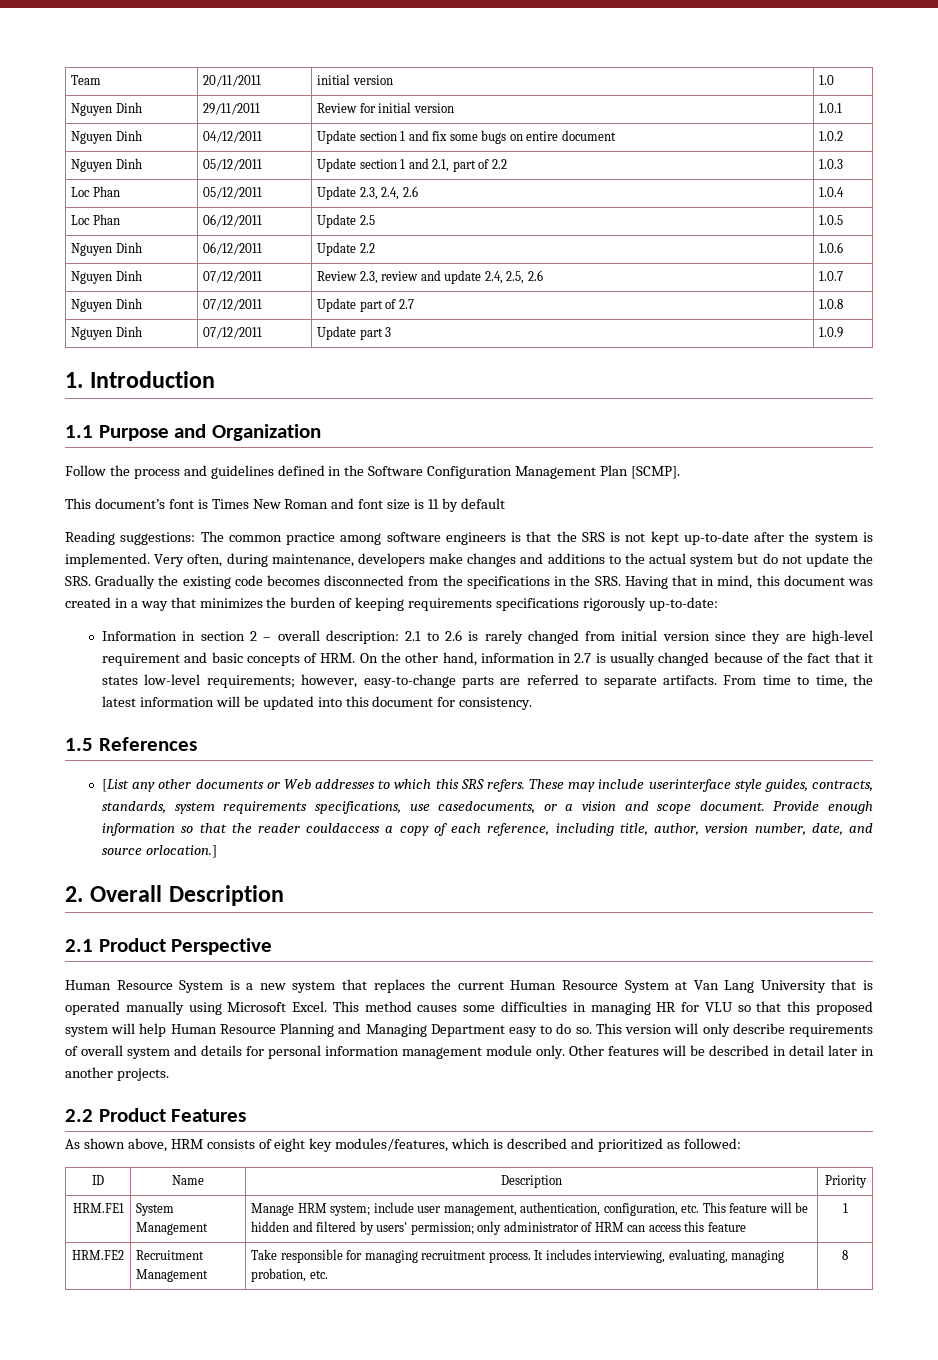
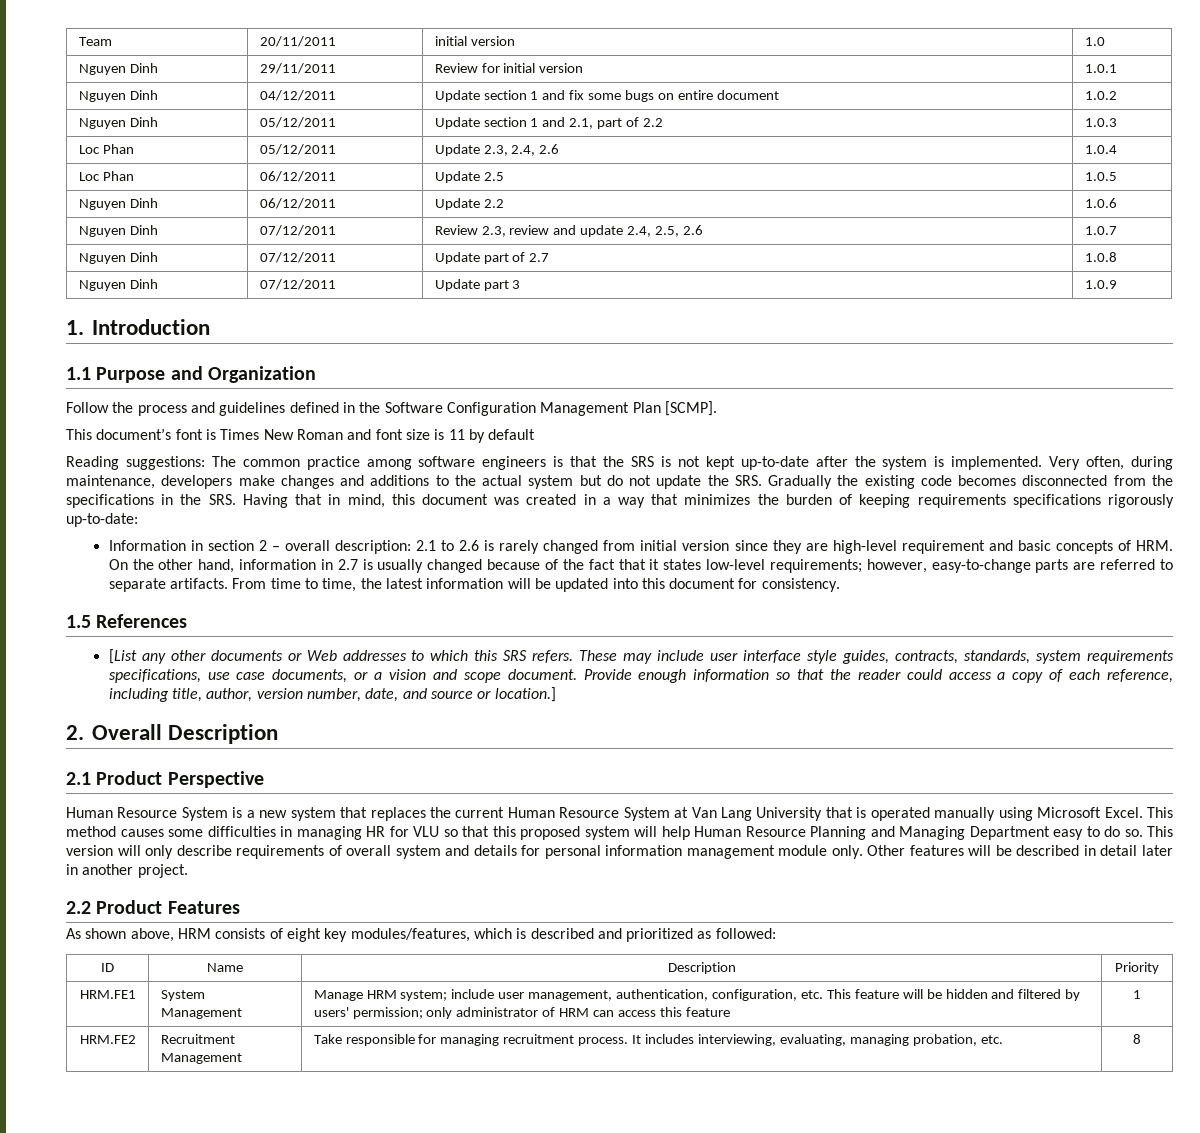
[648,779,731,792] userinterface -> [710,650,802,663] user interface
[438,801,536,814] casedocuments, -> [236,669,348,683] case documents,
[306,823,381,833] couldaccess -> [906,669,992,680] could access
[145,845,217,858] orlocation.] -> [477,687,556,702] or location.]
[116,1068,169,1081] projects. -> [137,864,188,878] project.

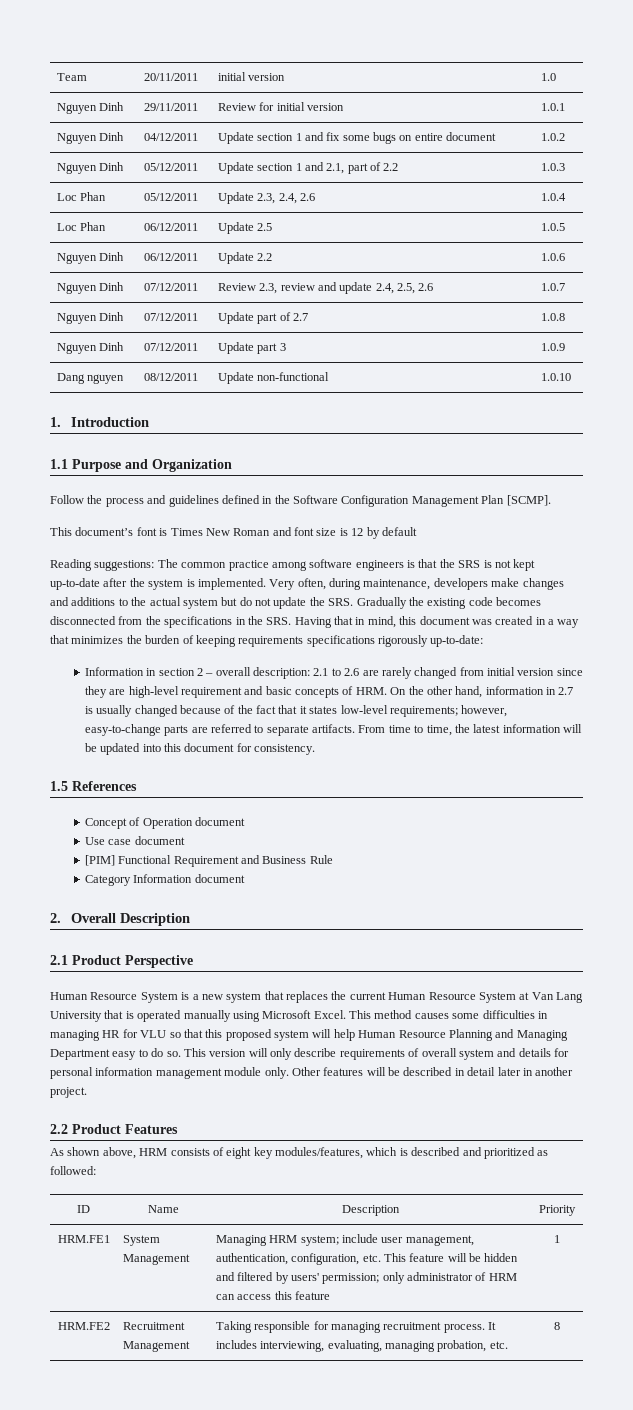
(1117, 284) none -> [56,373,125,384] [143,373,198,381] [217,372,330,384] [540,373,571,381] // Dang nguyen | 08/12/2011 | Update non-functional | 1.0.10
[448,429,465,440] 11 -> [351,528,364,536] 12
[484,540,495,551] is -> [362,670,379,676] are
[108,649,1174,664] [108,669,1173,683] [108,687,556,702] [List any other documents or Web addresses to which this SRS refers. These may include user interface style guides, contracts, standards, system requirements specifications, use case documents, or a vision and scope document. Provide enough information so that the reader could access a copy of each reference, including title, author, version number, date, and source or location.] -> [84,817,245,829] [84,836,185,845] [84,855,333,867] [84,874,245,886] Concept of Operation document // Use case document // [PIM] Functional Requirement and Business Rule // Category Information document
[313,990,363,1001] Manage -> [215,1235,267,1246] Managing
[313,1034,342,1044] Take -> [215,1321,252,1333] Taking

